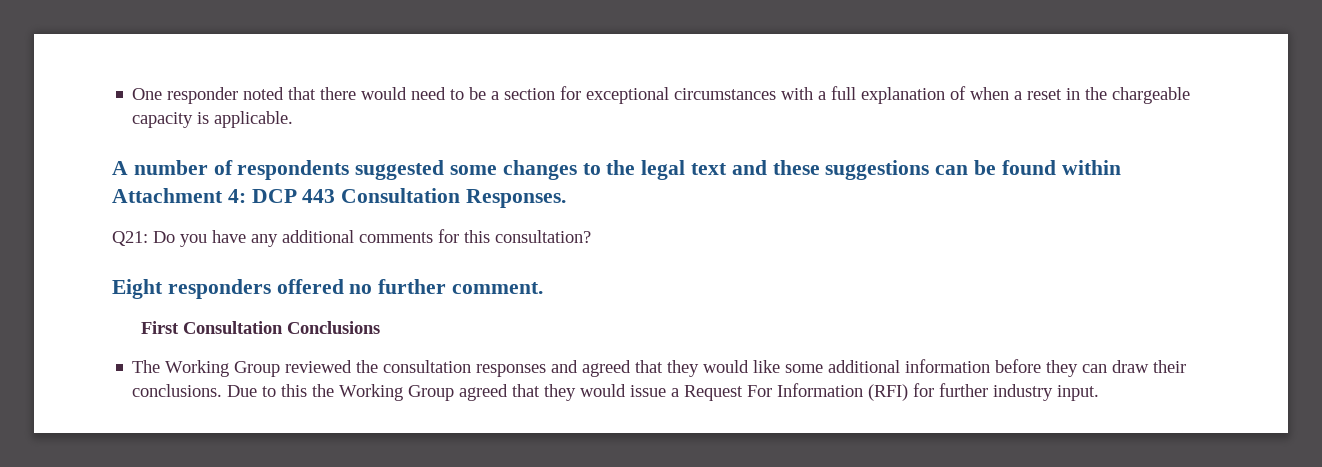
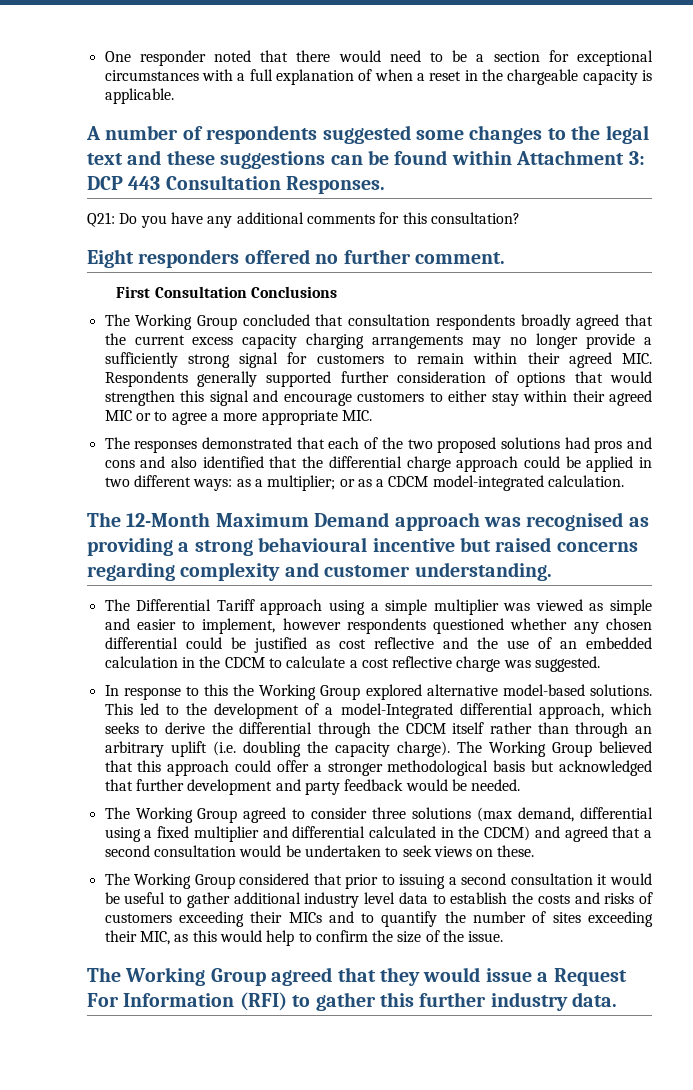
[227,189,246,203] 4: -> [628,151,645,165] 3:
[285,359,1187,377] [132,384,335,397] reviewed the consultation responses and agreed that they would like some additional information before they can draw their conclusions. Due to this the -> [242,314,653,330] [104,333,652,349] [104,352,652,368] [104,371,652,387] [104,390,652,406] [104,410,372,425] [104,437,652,453] [104,456,652,472] [104,475,625,491] [87,512,649,531] [87,537,638,556] [87,562,552,581] [104,599,652,615] [104,618,652,634] [104,637,653,653] [104,656,601,672] [104,684,652,700] [104,703,652,719] [104,722,652,738] [104,741,652,757] [104,760,653,776] [104,779,521,795] [104,807,653,823] [104,826,652,842] [104,845,535,857] [104,873,652,889] [104,892,653,908] [104,911,653,927] [104,930,504,946] [87,967,121,982] concluded that consultation respondents broadly agreed that the current excess capacity charging arrangements may no longer provide a sufficiently strong signal for customers to remain within their agreed MIC. Respondents generally supported further consideration of options that would strengthen this signal and encourage customers to either stay within their agreed MIC or to agree a more appropriate MIC. // The responses demonstrated that each of the two proposed solutions had pros and cons and also identified that the differential charge approach could be applied in two different ways: as a multiplier; or as a CDCM model-integrated calculation. // The 12-Month Maximum Demand approach was recognised as providing a strong behavioural incentive but raised concerns regarding complexity and customer understanding. // The Differential Tariff approach using a simple multiplier was viewed as simple and easier to implement, however respondents questioned whether any chosen differential could be justified as cost reflective and the use of an embedded calculation in the CDCM to calculate a cost reflective charge was suggested. // In response to this the Working Group explored alternative model-based solutions. This led to the development of a model-Integrated differential approach, which seeks to derive the differential through the CDCM itself rather than through an arbitrary uplift (i.e. doubling the capacity charge). The Working Group believed that this approach could offer a stronger methodological basis but acknowledged that further development and party feedback would be needed. // The Working Group agreed to consider three solutions (max demand, differential using a fixed multiplier and differential calculated in the CDCM) and agreed that a second consultation would be undertaken to seek views on these. // The Working Group considered that prior to issuing a second consultation it would be useful to gather additional industry level data to establish the costs and risks of customers exceeding their MICs and to quantify the number of sites exceeding their MIC, as this would help to confirm the size of the issue. // The
[913,383,935,397] for -> [292,992,414,1011] to gather this
[1057,385,1100,401] input. -> [572,992,618,1007] data.

